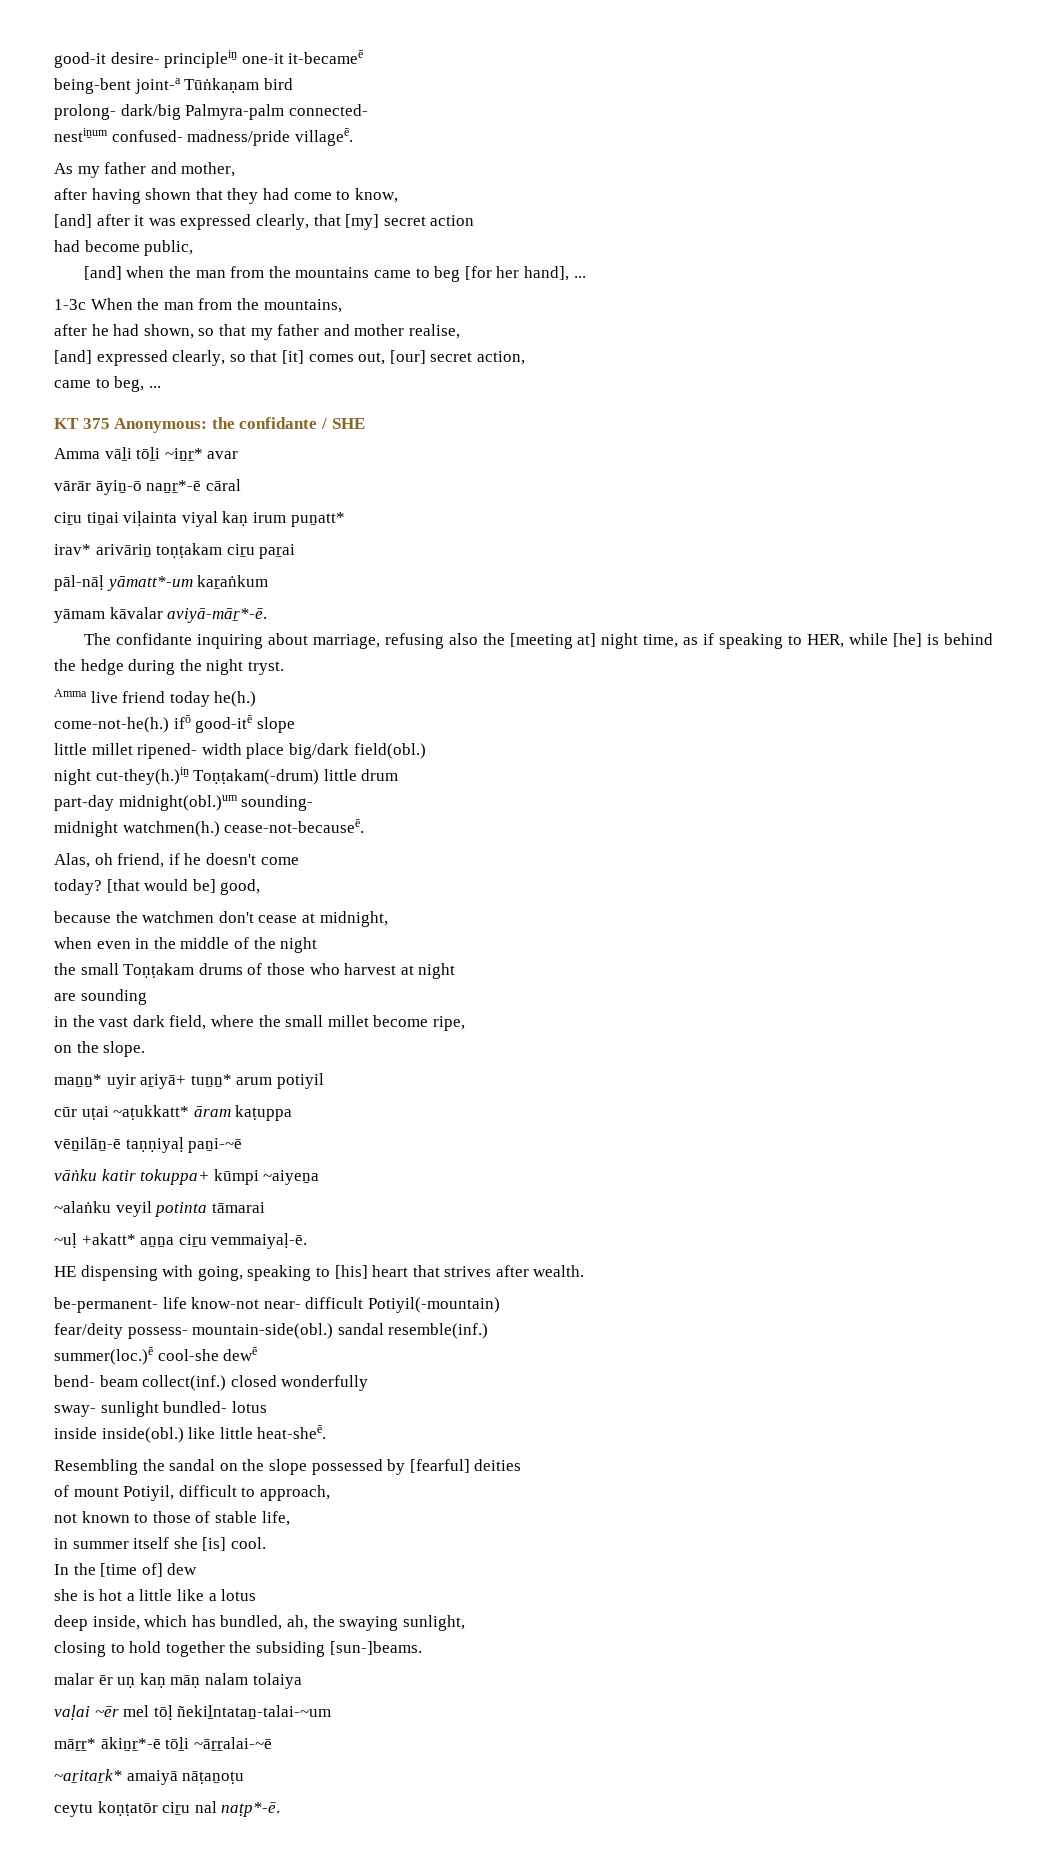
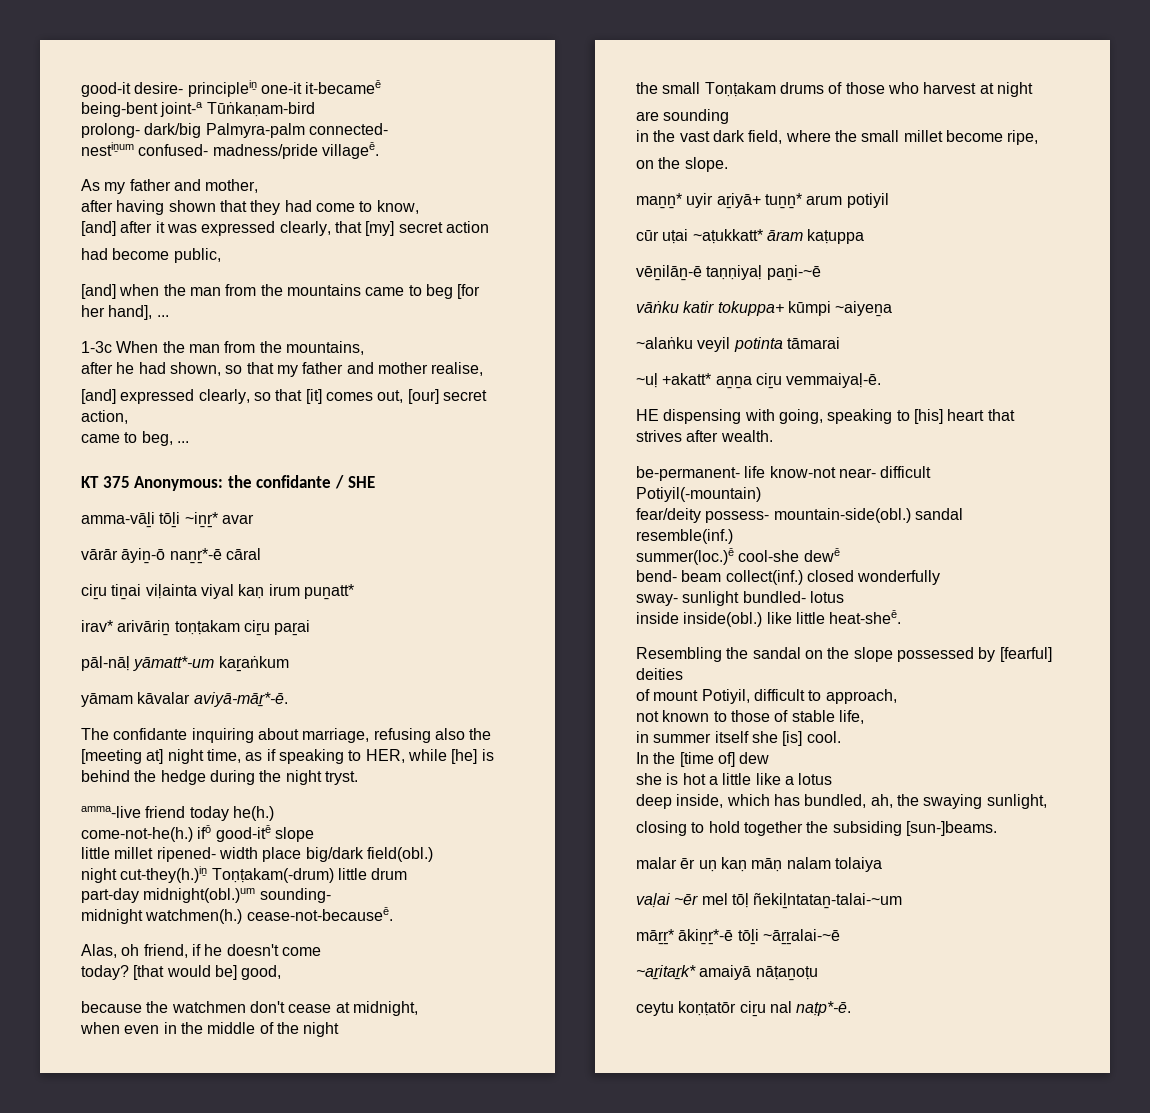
[184,78,293,93] Tūṅkaṇam bird -> [206,102,315,117] Tūṅkaṇam-bird
[54,447,132,461] Amma vāḻi -> [81,512,155,528] amma-vāḻi
[54,689,118,703] Amma live -> [81,806,141,818] amma-live

